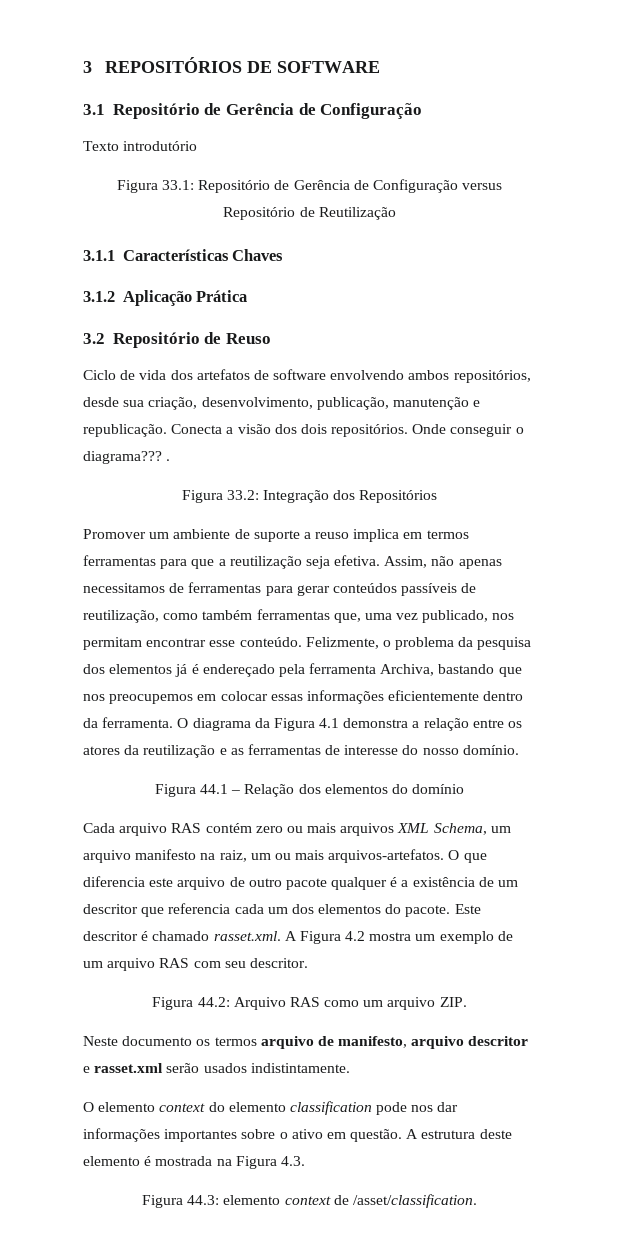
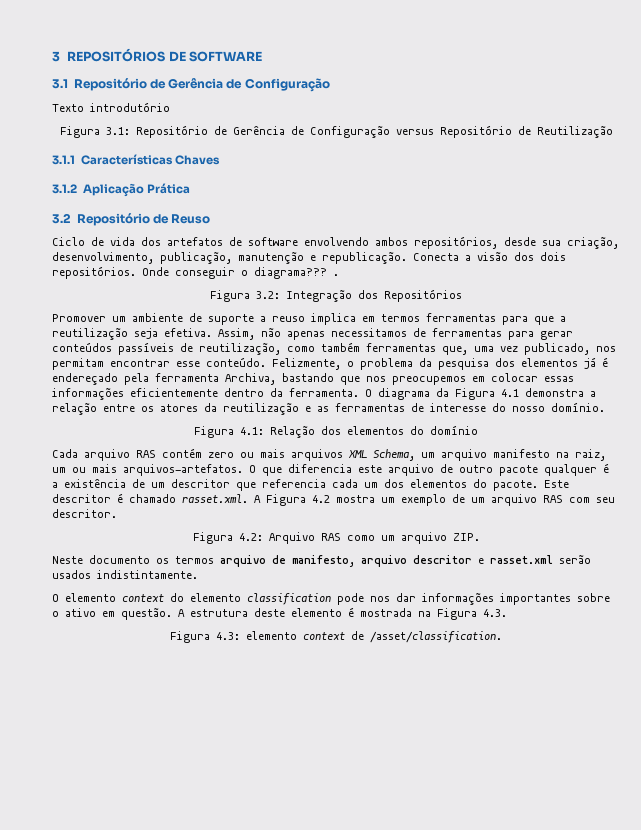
[162,180,195,190] 33.1: -> [105,127,130,135] 3.1:
[226,490,259,500] 33.2: -> [256,291,280,299] 3.2:
[200,784,241,794] 44.1 – -> [240,427,264,435] 4.1:
[197,997,230,1007] 44.2: -> [238,533,263,541] 4.2:
[187,1195,220,1205] 44.3: -> [216,632,240,640] 4.3:

